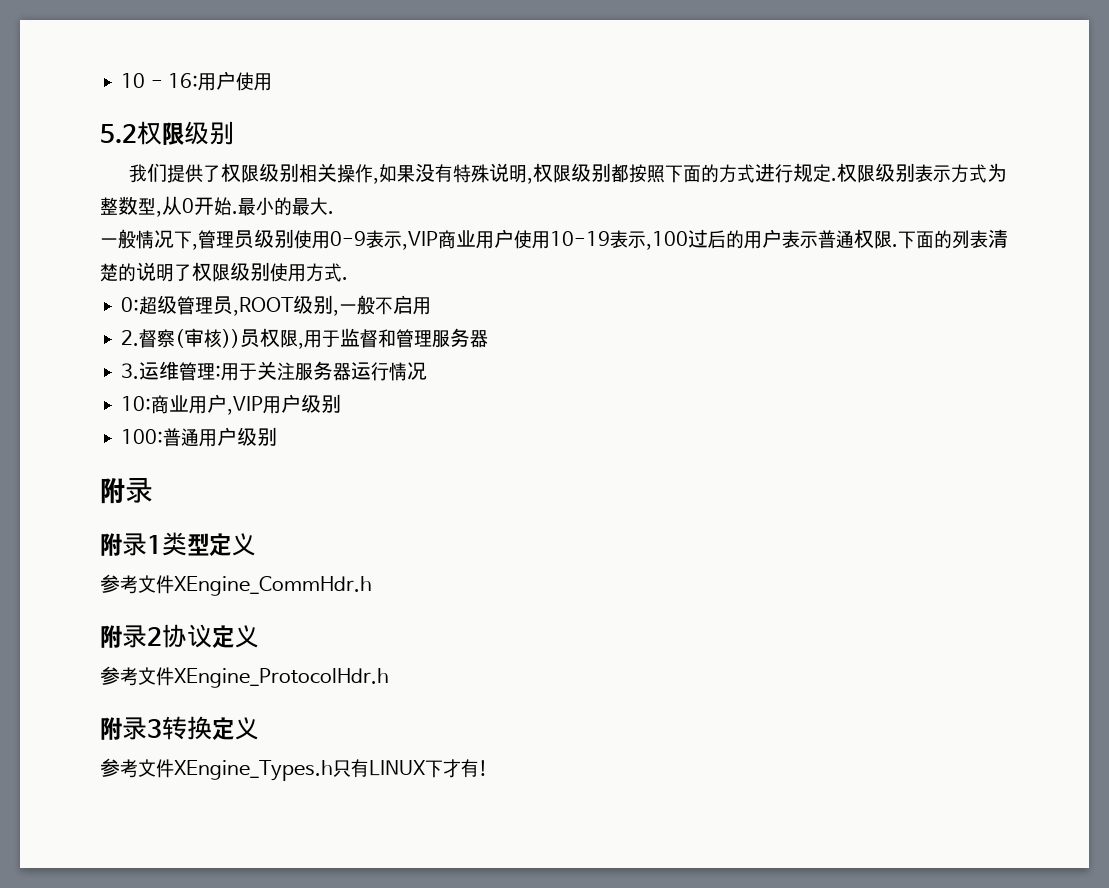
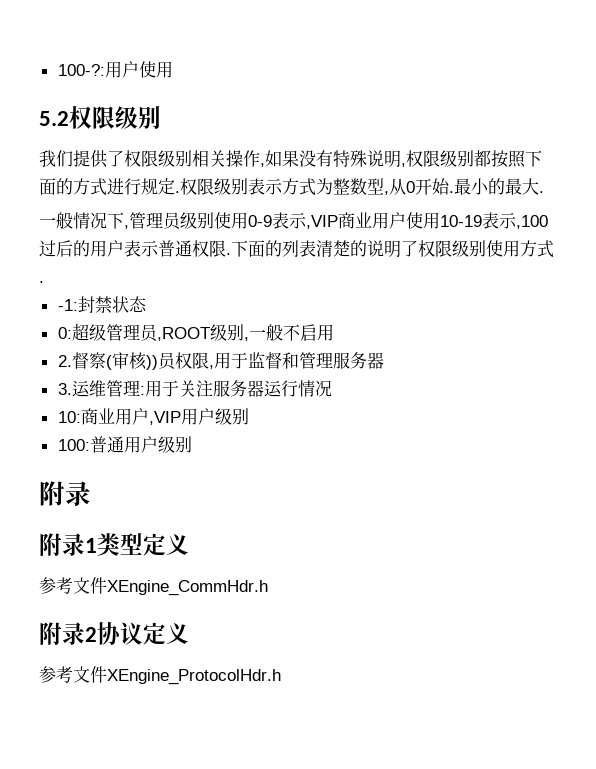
[121,73,198,88] 10 - 16: -> [57,64,105,76] 100-?:
(348, 278) none -> [57,296,147,314] // -1:封禁状态
[100,716,259,740] [100,758,488,781] // 附录3转换定义 // 参考文件XEngine_Types.h只有LINUX下才有! -> (281, 677) none

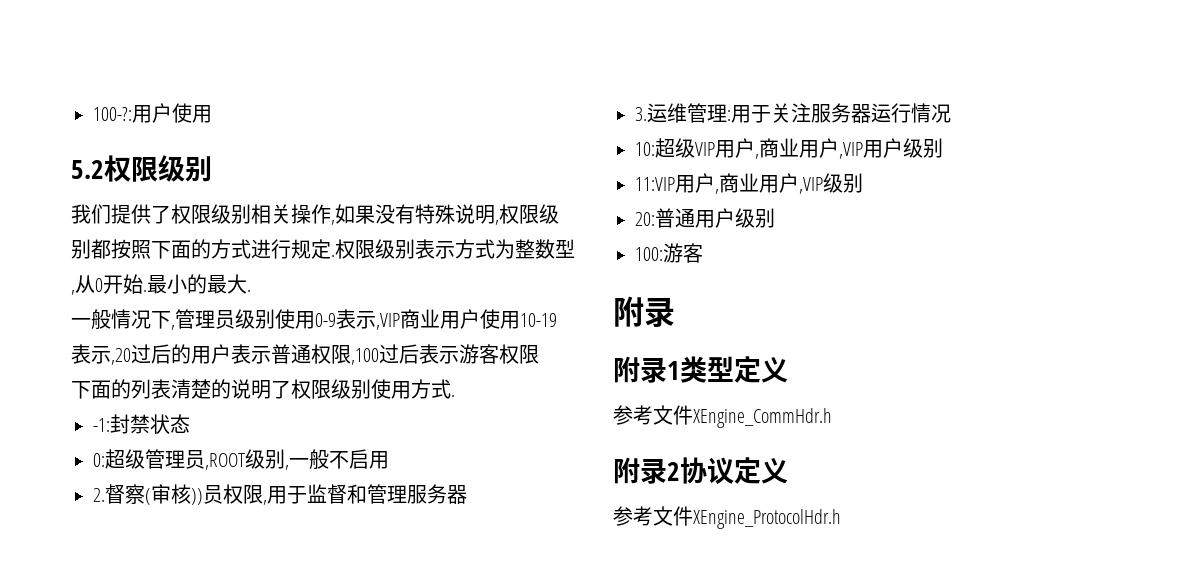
[516,215,548,229] ,100 -> [111,348,131,365] ,20
[226,253,231,255] . -> [351,344,539,365] ,100过后表示游客权限 //
(81, 417) none -> [655,138,759,159] 超级VIP用户,
[57,439,90,451] 100: -> [635,173,863,194] [635,212,655,226] 11:VIP用户,商业用户,VIP级别 // 20:
(192, 444) none -> [635,243,703,263] // 100:游客

